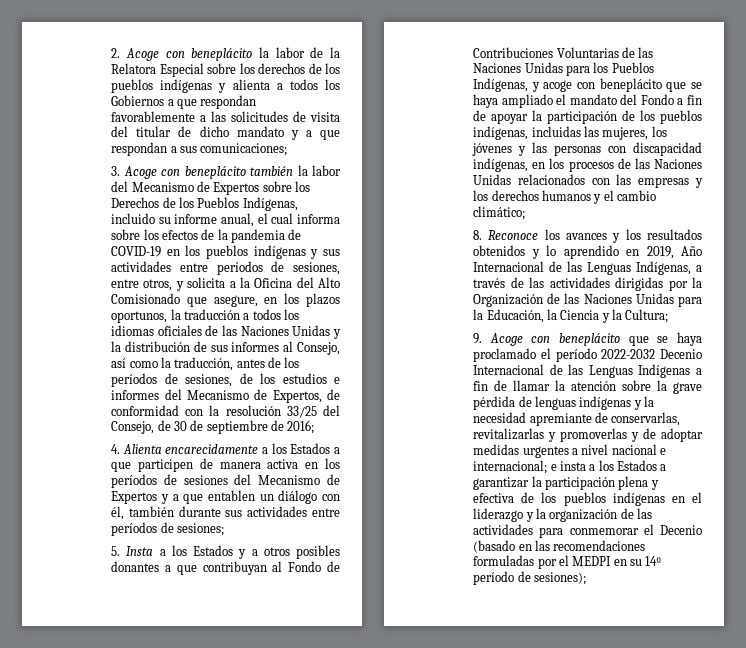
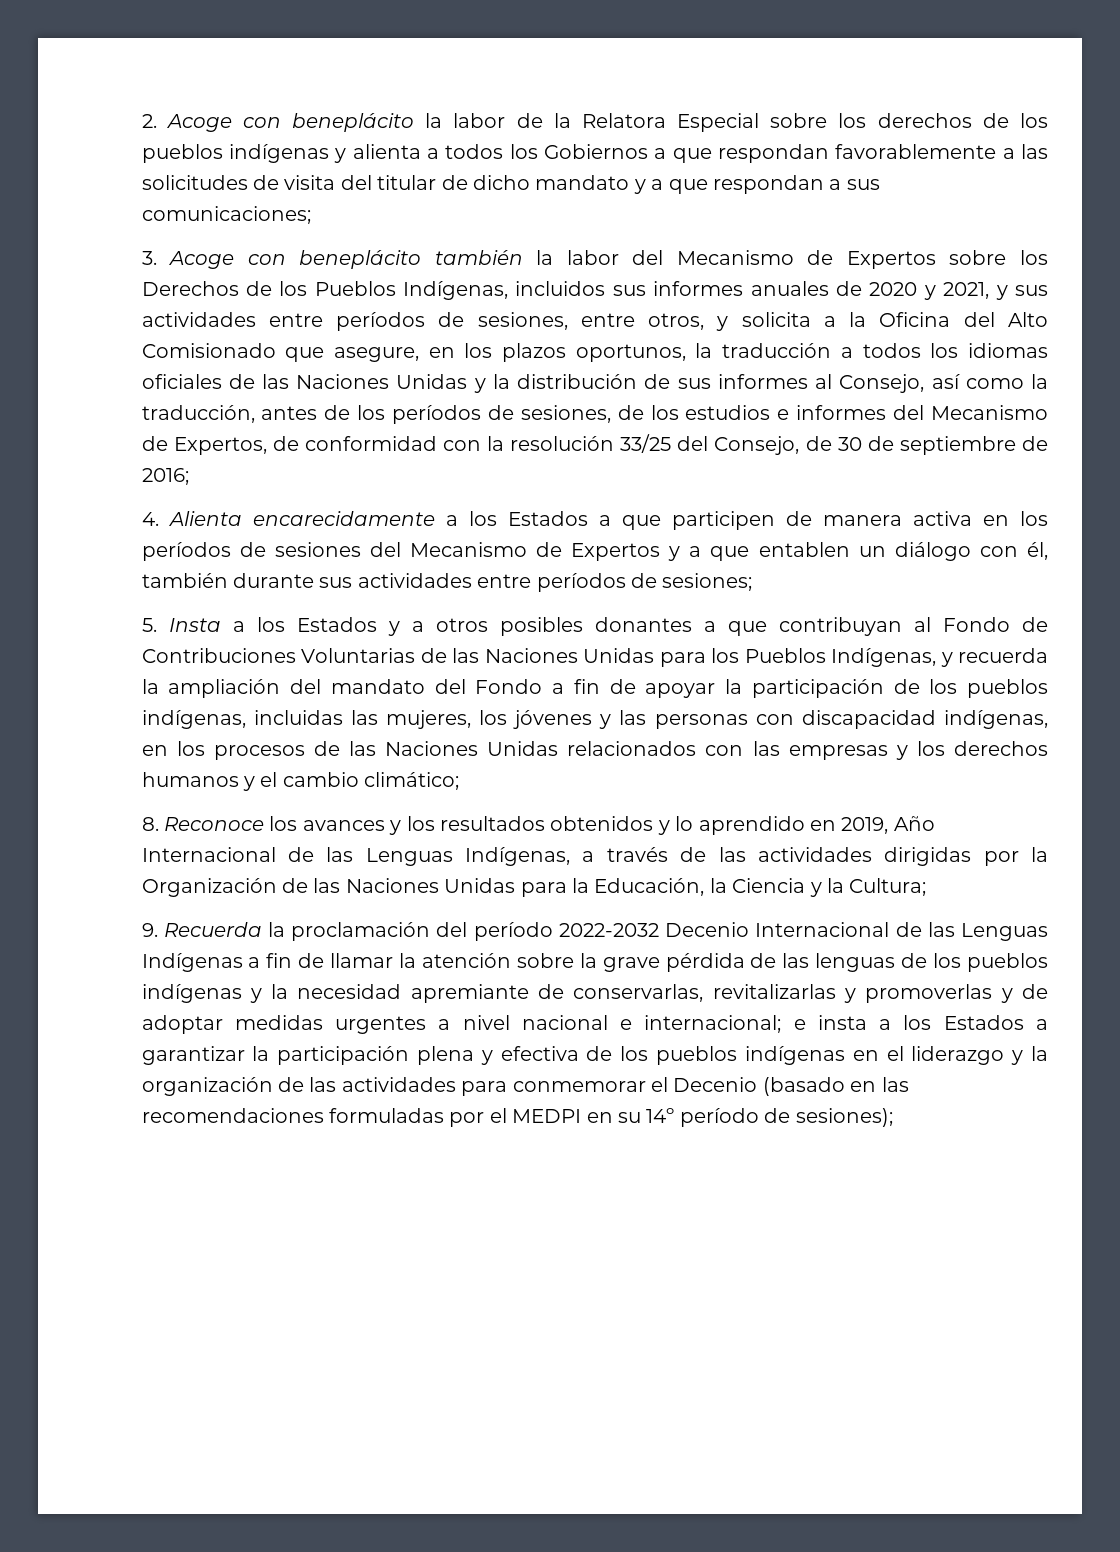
[111,213,340,227] [111,229,302,243] [111,245,306,259] incluido su informe anual, el cual informa sobre los efectos de la pandemia de COVID-19 en los pueblos indígenas -> [515,281,990,300] incluidos sus informes anuales de 2020 y 2021,
[543,78,702,92] [473,94,567,108] acoge con beneplácito que se haya ampliado el -> [958,648,1049,663] [141,679,322,698] recuerda la ampliación del
[489,332,702,346] [473,348,551,362] Acoge con beneplácito que se haya proclamado el -> [163,922,468,941] Recuerda la proclamación del
[534,396,576,410] lenguas -> [782,953,1048,972] las lenguas de los pueblos

